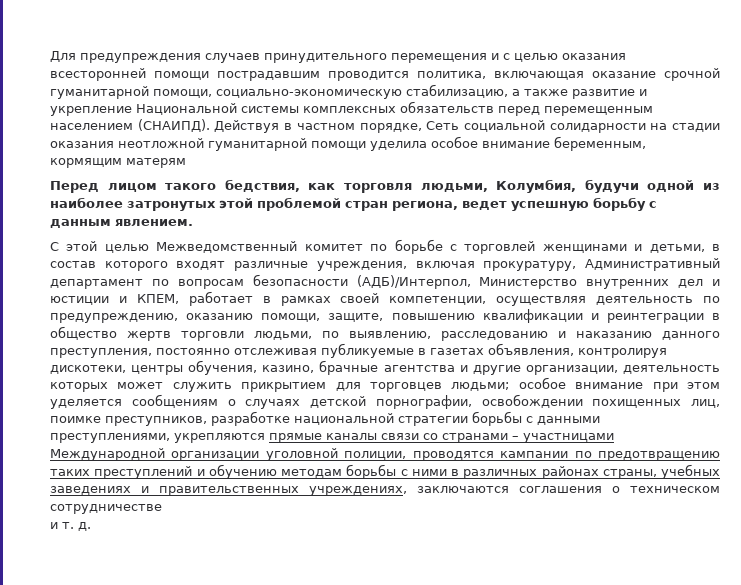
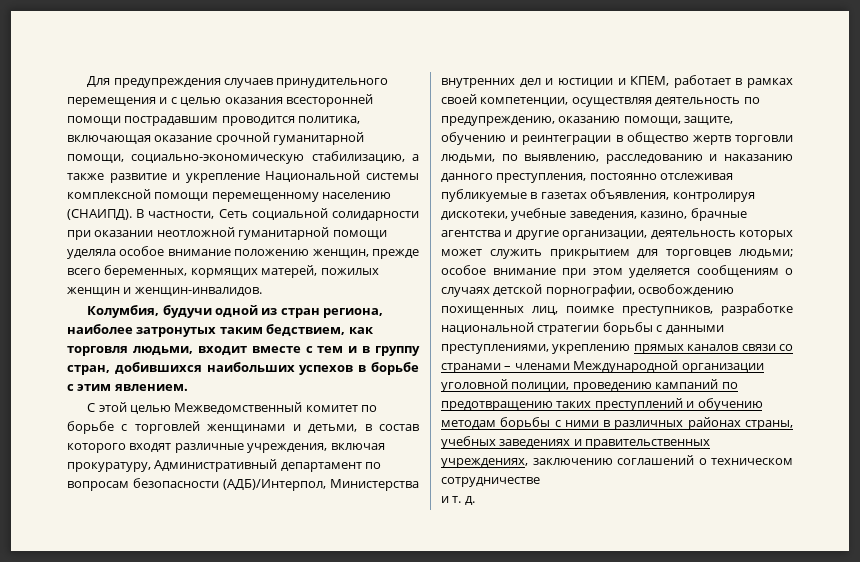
[303,101,653,116] [50,119,720,133] [50,141,114,148] комплексных обязательств перед перемещенным населением (СНАИПД). Действуя в частном порядке, Сеть социальной солидарности на стадии оказания -> [67,189,392,202] [67,208,419,221] [67,230,154,240] комплексной помощи перемещенному населению (СНАИПД). В частности, Сеть социальной солидарности при оказании
[370,136,646,151] [50,158,186,168] [50,179,721,193] [50,197,657,211] [50,219,111,228] уделила особое внимание беременным, кормящим матерям // Перед лицом такого бедствия, как торговля людьми, Колумбия, будучи одной из наиболее затронутых этой проблемой стран региона, ведет успешную борьбу с данным -> [67,246,419,259] [67,265,379,278] [67,287,262,296] [87,305,384,318] [67,324,374,337] [67,346,420,356] [67,362,420,375] [67,384,112,391] уделяла особое внимание положению женщин, прежде всего беременных, кормящих матерей, пожилых женщин и женщин-инвалидов. // Колумбия, будучи одной из стран региона, наиболее затронутых таким бедствием, как торговля людьми, входит вместе с тем и в группу стран, добившихся наибольших успехов в борьбе с этим
[479,277,578,289] Министерство -> [330,479,419,491] Министерства
[391,309,583,323] повышению квалификации -> [441,132,506,145] обучению
[131,360,258,375] центры обучения, -> [511,208,637,221] учебные заведения,
[481,394,583,408] освобождении -> [638,284,735,296] освобождению
[174,433,377,443] укрепляются прямые каналы -> [552,344,739,354] укреплению прямых каналов
[523,433,614,443] участницами -> [514,363,570,370] членами
[412,451,569,461] проводятся кампании -> [572,379,719,392] проведению кампаний
[417,486,602,493] заключаются соглашения -> [532,455,694,465] заключению соглашений

